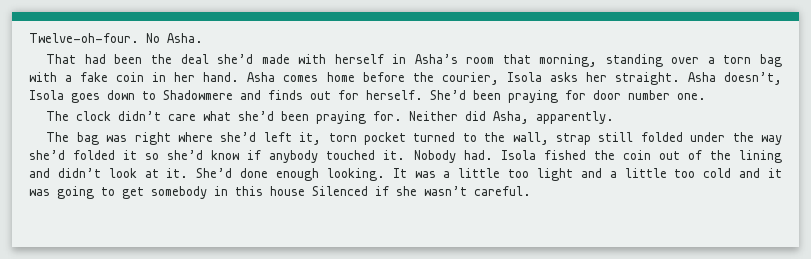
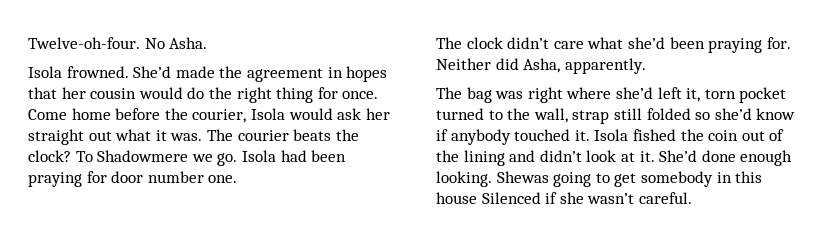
[46,54,783,67] [29,72,319,82] That had been the deal she’d made with herself in Asha’s room that morning, standing over a torn bag with a fake coin in her hand. Asha comes -> [28,66,388,82] [28,87,379,103] [28,109,67,120] Isola frowned. She’d made the agreement in hopes that her cousin would do the right thing for once. Come
[549,72,782,85] [29,90,466,103] asks her straight. Asha doesn’t, Isola goes down to Shadowmere and finds out for herself. She’d -> [288,108,390,120] [28,129,359,145] [28,150,307,166] would ask her straight out what it was. The courier beats the clock? To Shadowmere we go. Isola had
[690,132,782,145] [29,150,138,160] under the way she’d folded it -> (691, 114) none
[413,150,493,163] Nobody had. -> (590, 135) none
[392,168,782,181] [29,189,50,196] It was a little too light and a little too cold and it was -> [496,171,549,183] Shewas

